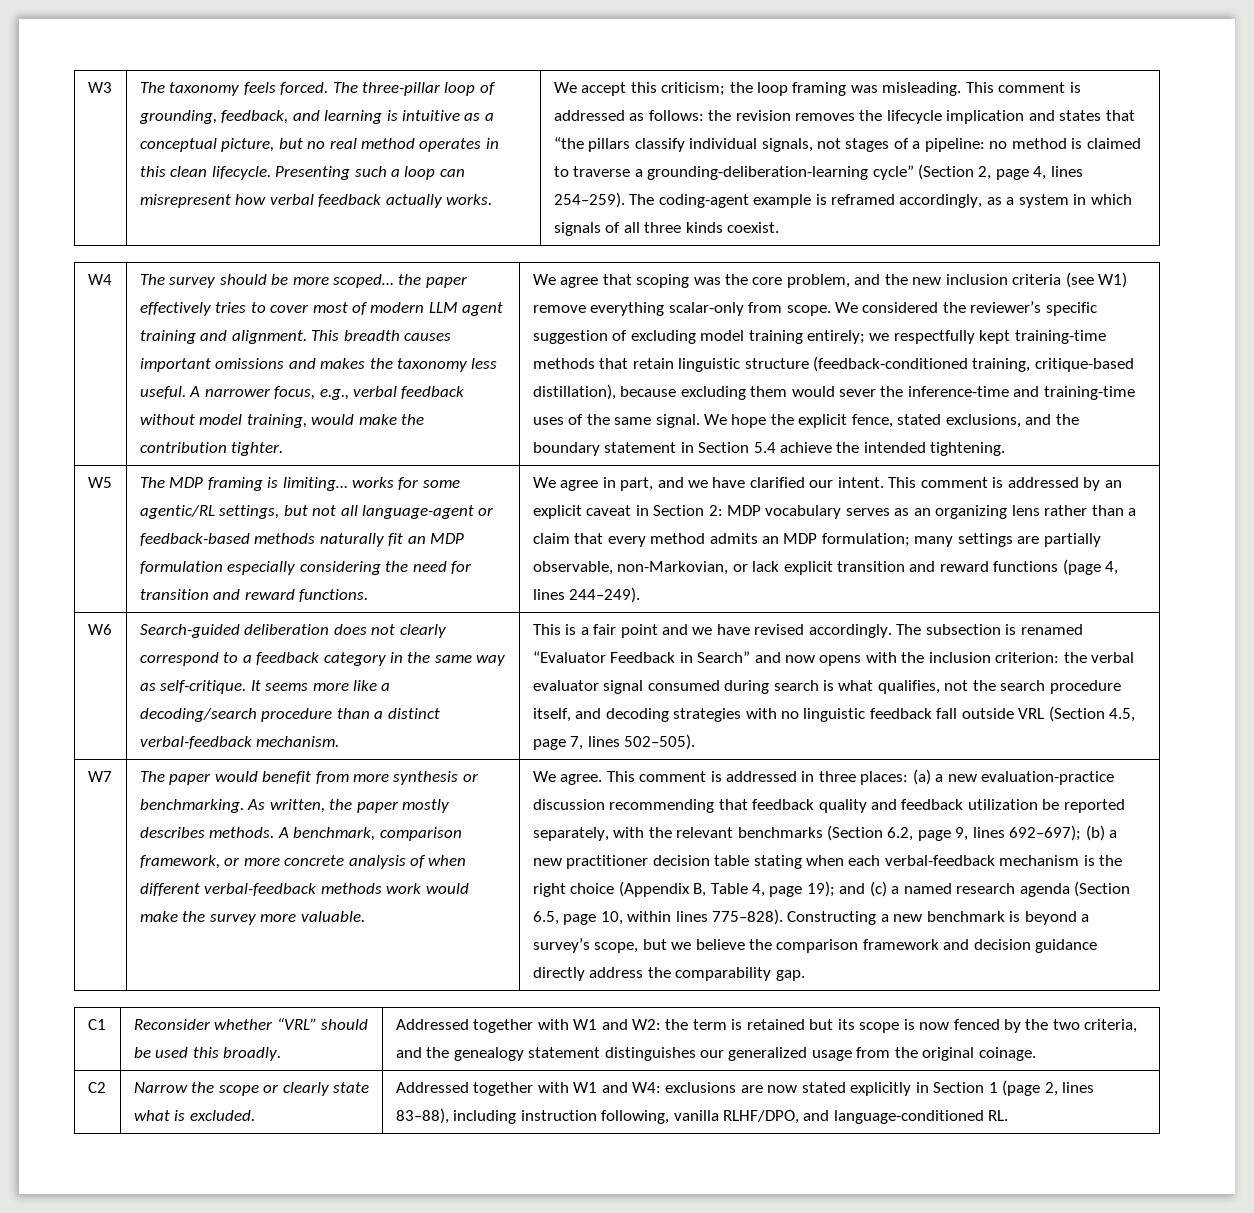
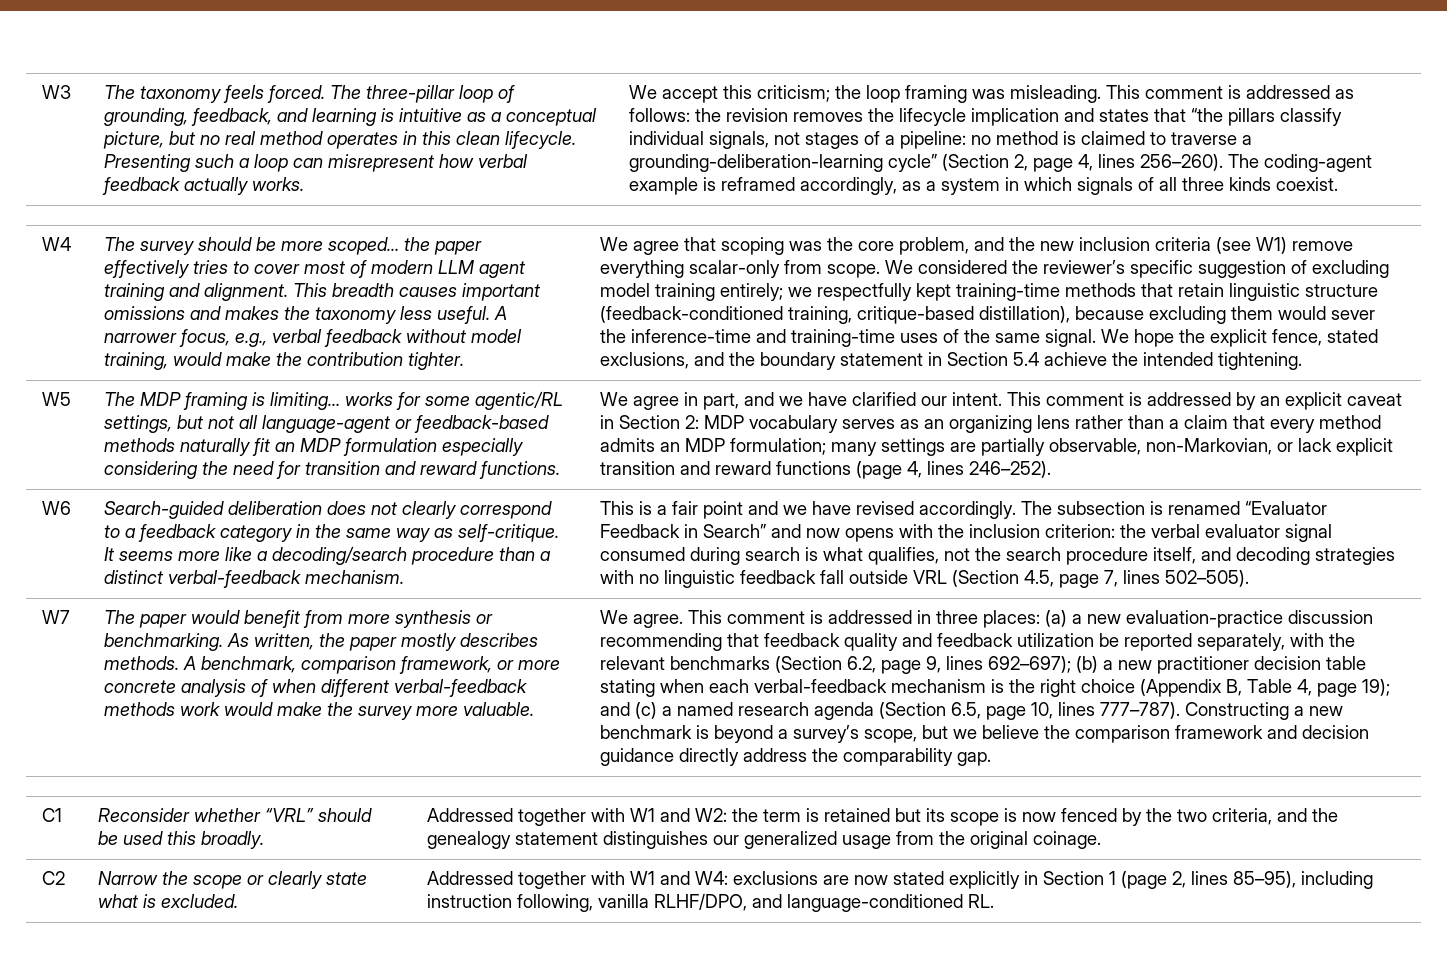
[553,192,625,208] 254–259). -> [1140,154,1224,171] 256–260).
[569,587,641,603] 244–249). -> [969,461,1052,478] 246–252).
[627,909,784,925] within lines 775–828). -> [1058,702,1181,719] lines 777–787).
[395,1108,449,1124] 83–88), -> [1233,871,1297,888] 85–95),

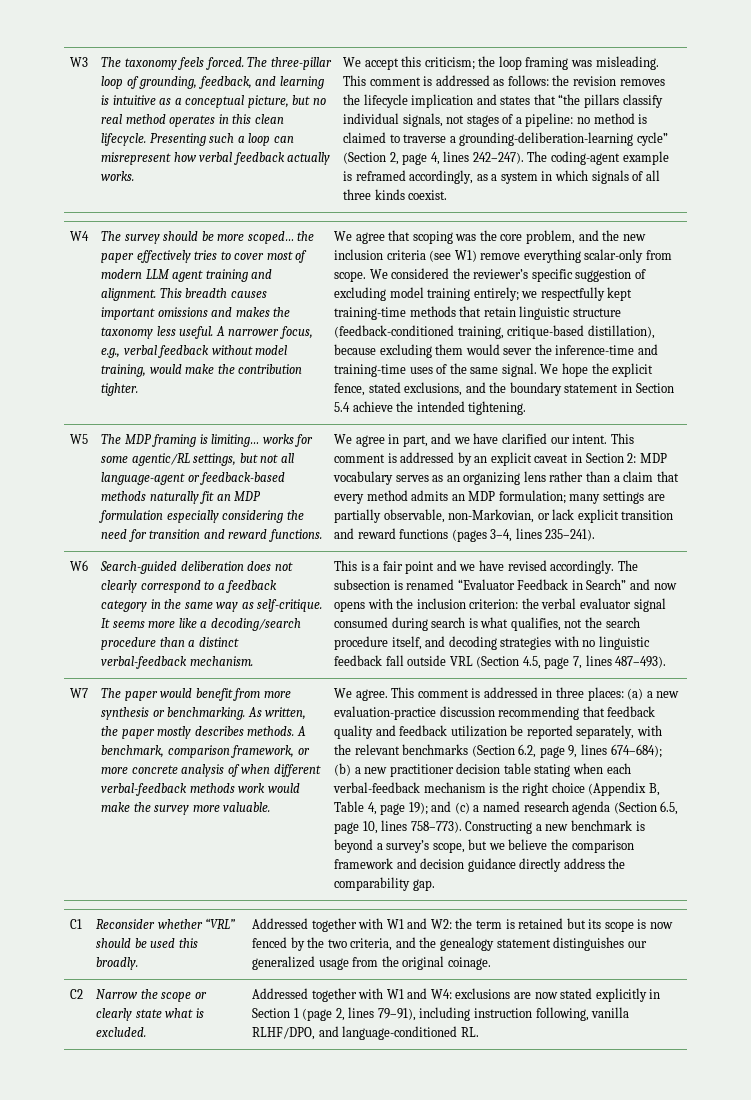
[1140,154,1224,171] 256–260). -> [472,152,524,164] 242–247).
[856,461,1052,479] (page 4, lines 246–252). -> [451,528,596,542] (pages 3–4, lines 235–241).
[1165,570,1250,587] 502–505). -> [615,656,667,668] 487–493).
[988,656,1072,673] 692–697); -> [610,744,662,758] 674–684);
[1100,702,1181,719] 777–787). -> [410,821,462,833] 758–773).
[1233,871,1297,888] 85–95), -> [377,1008,416,1021] 79–91),

